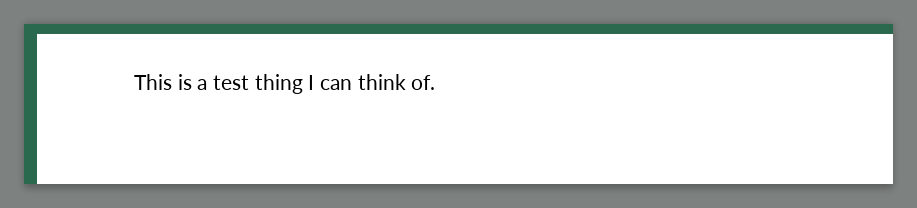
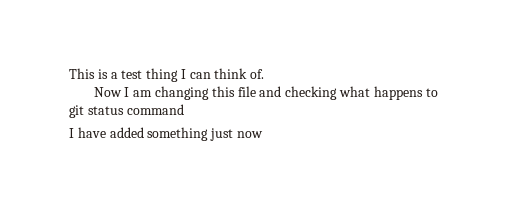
(436, 82) none -> [93,86,438,100] [69,104,184,118] [69,127,263,141] // Now I am changing this file and checking what happens to git status command // I have added something just now

